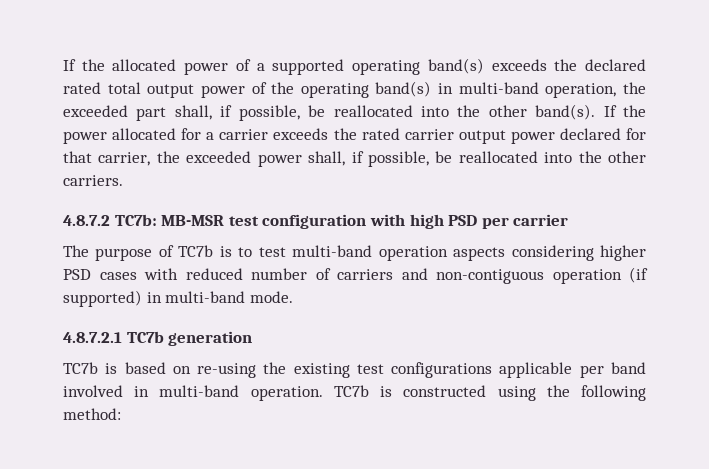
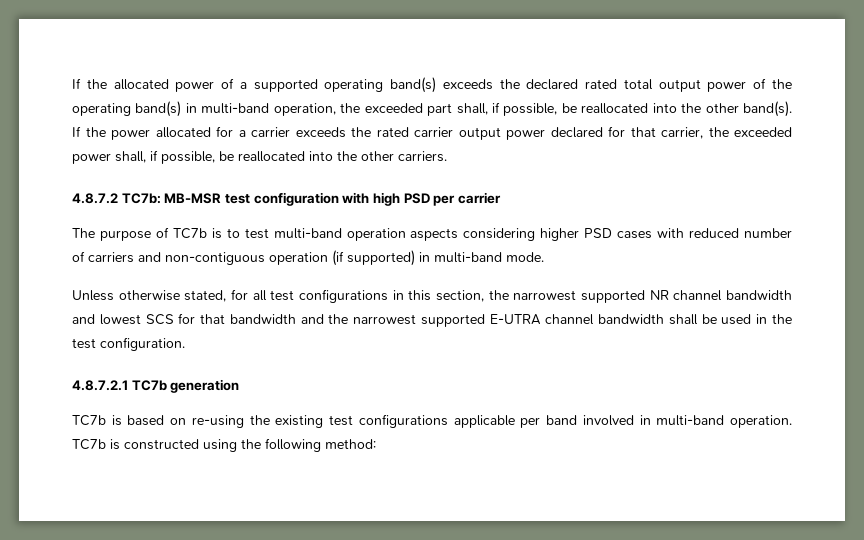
(293, 297) none -> [72,289,792,303] [72,313,792,327] [72,337,185,351] // Unless otherwise stated, for all test configurations in this section, the narrowest supported NR channel bandwidth and lowest SCS for that bandwidth and the narrowest supported E-UTRA channel bandwidth shall be used in the test configuration.

